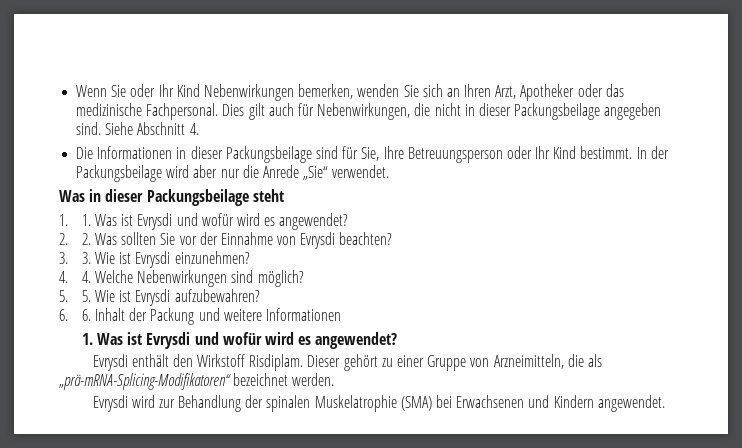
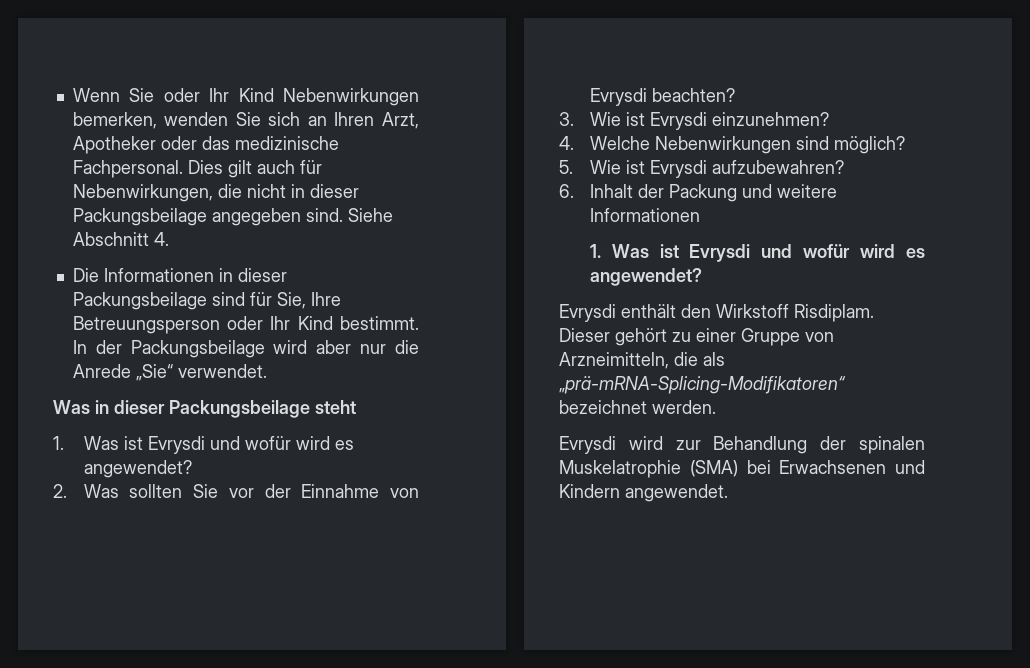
[81,214,91,226] 1. -> (64, 443) none
[81,233,91,245] 2. -> (67, 491) none
[81,252,91,264] 3. -> (574, 119) none
[81,271,91,283] 4. -> (574, 143) none
[81,290,91,302] 5. -> (573, 167) none
[81,309,91,321] 6. -> (574, 191) none

